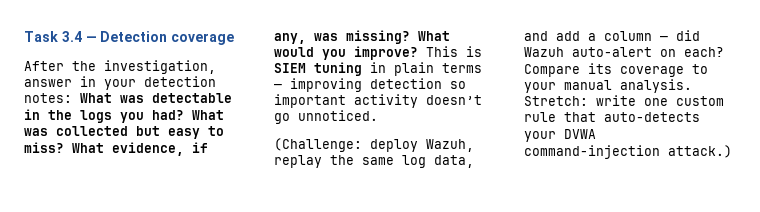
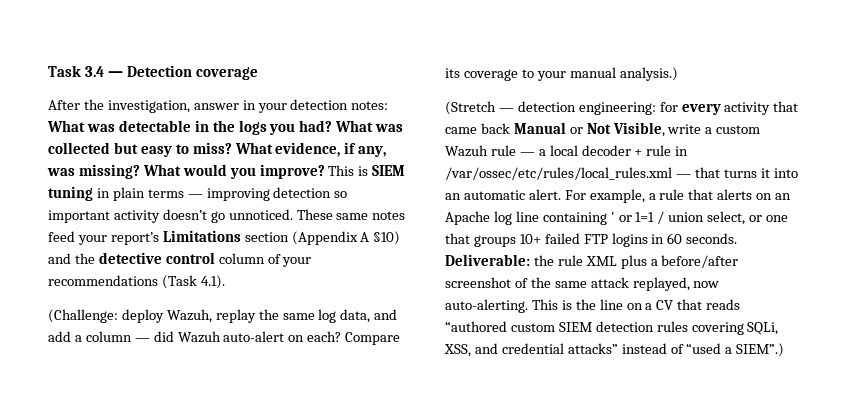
(378, 115) none -> [296,209,406,220] [48,230,401,245] [48,252,312,267] [48,275,225,289] These same notes feed your report’s Limitations section (Appendix A §10) and the detective control column of your recommendations (Task 4.1).
[620,79,692,93] [524,95,724,106] [524,112,700,122] [524,129,596,142] [524,145,732,159] analysis. Stretch: write one custom rule that auto-detects your DVWA command-injection attack.) -> [619,67,678,81] [445,101,799,115] [445,122,761,137] [445,145,689,157] [445,167,798,180] [445,189,792,203] [445,211,789,225] [445,233,738,247] [445,254,739,269] [445,277,720,291] [445,299,741,313] [445,321,779,335] [444,343,785,357] analysis.) // (Stretch — detection engineering: for every activity that came back Manual or Not Visible, write a custom Wazuh rule — a local decoder + rule in /var/ossec/etc/rules/local_rules.xml — that turns it into an automatic alert. For example, a rule that alerts on an Apache log line containing ' or 1=1 / union select, or one that groups 10+ failed FTP logins in 60 seconds. Deliverable: the rule XML plus a before/after screenshot of the same attack replayed, now auto-alerting. This is the line on a CV that reads “authored custom SIEM detection rules covering SQLi, XSS, and credential attacks” instead of “used a SIEM”.)

